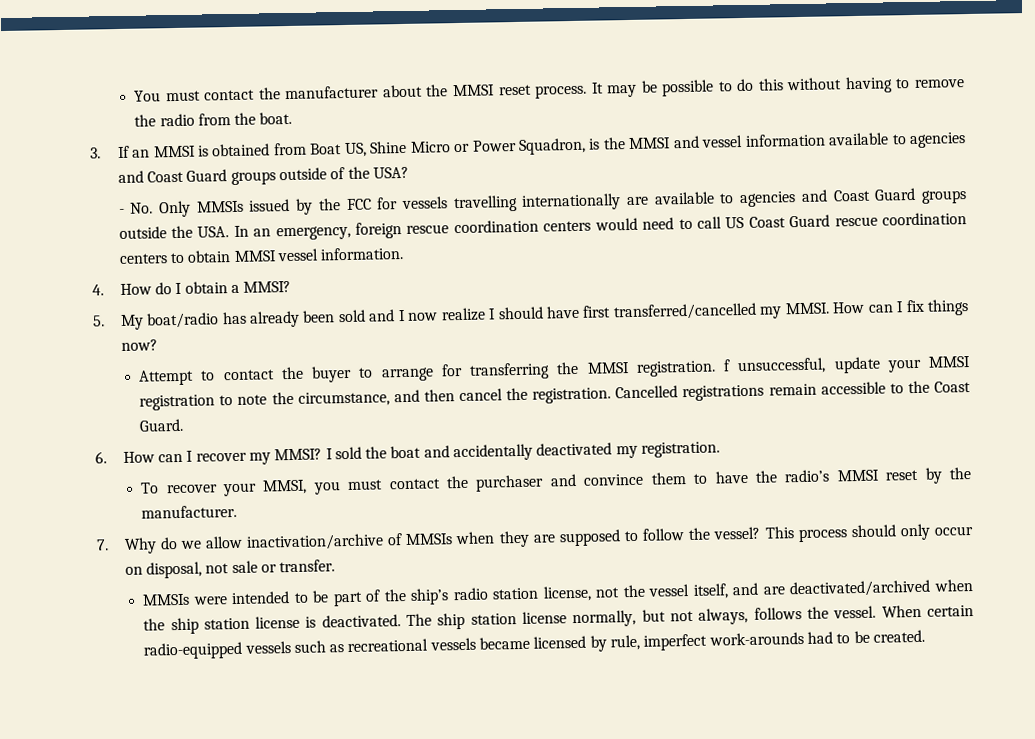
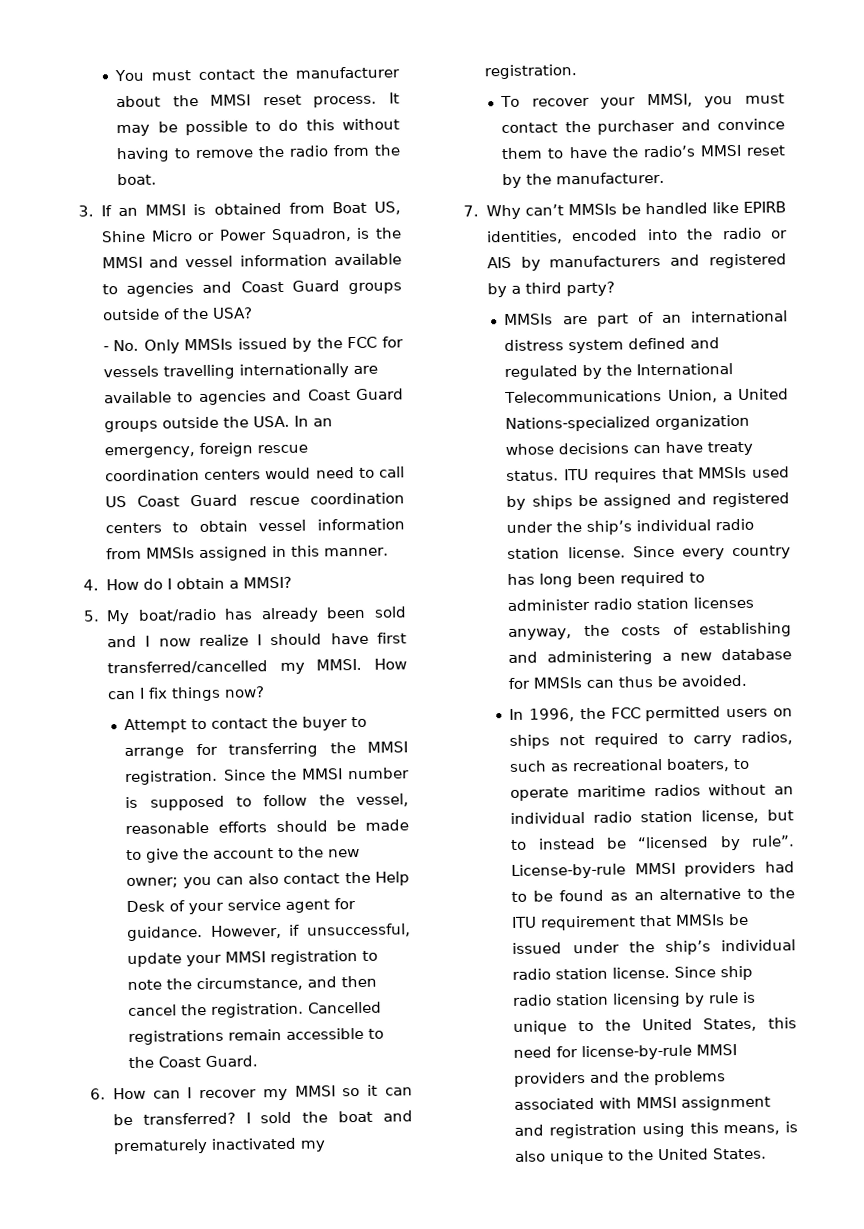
[233,246,405,262] MMSI vessel information. -> [258,518,405,532] [105,545,389,562] vessel information from MMSIs assigned in this manner.
[723,359,732,372] f -> [223,767,410,781] [125,793,410,811] [125,819,409,835] [126,846,361,863] [126,871,410,889] [126,898,357,915] [127,924,301,942] Since the MMSI number is supposed to follow the vessel, reasonable efforts should be made to give the account to the new owner; you can also contact the Help Desk of your service agent for guidance. However, if
[274,448,323,461] MMSI? -> [294,1084,413,1097] [112,1112,236,1126] MMSI so it can be transferred?
[453,442,613,462] accidentally deactivated -> [112,1137,296,1155] prematurely inactivated
[159,523,973,551] [124,559,336,579] [142,579,973,607] [143,604,975,635] [143,629,926,660] do we allow inactivation/archive of MMSIs when they are supposed to follow the vessel? This process should only occur on disposal, not sale or transfer. // MMSIs were intended to be part of the ship’s radio station license, not the vessel itself, and are deactivated/archived when the ship station license is deactivated. The ship station license normally, but not always, follows the vessel. When certain radio-equipped vessels such as recreational vessels became licensed by rule, imperfect work-arounds had to be created. -> [524,201,786,216] [485,227,788,245] [486,253,787,271] [486,281,615,298] [504,310,788,327] [504,337,721,354] [504,363,734,381] [504,388,789,404] [505,414,751,433] [505,441,754,456] [506,466,790,483] [506,492,790,511] [506,518,755,535] [507,545,791,560] [507,571,706,588] [507,596,755,612] [508,622,792,641] [508,648,792,666] [508,674,748,689] [509,706,793,722] [509,731,793,749] [509,758,751,772] [510,783,794,801] [510,809,794,824] [510,835,795,851] [511,861,795,879] [511,887,795,902] [511,913,750,931] [512,939,796,955] [512,965,754,981] [512,991,757,1008] [513,1017,797,1035] [513,1044,738,1061] [514,1070,727,1087] [514,1095,772,1111] [514,1121,798,1139] [515,1147,768,1165] can’t MMSIs be handled like EPIRB identities, encoded into the radio or AIS by manufacturers and registered by a third party? // MMSIs are part of an international distress system defined and regulated by the International Telecommunications Union, a United Nations-specialized organization whose decisions can have treaty status. ITU requires that MMSIs used by ships be assigned and registered under the ship’s individual radio station license. Since every country has long been required to administer radio station licenses anyway, the costs of establishing and administering a new database for MMSIs can thus be avoided. // In 1996, the FCC permitted users on ships not required to carry radios, such as recreational boaters, to operate maritime radios without an individual radio station license, but to instead be “licensed by rule”. License-by-rule MMSI providers had to be found as an alternative to the ITU requirement that MMSIs be issued under the ship’s individual radio station license. Since ship radio station licensing by rule is unique to the United States, this need for license-by-rule MMSI providers and the problems associated with MMSI assignment and registration using this means, is also unique to the United States.

